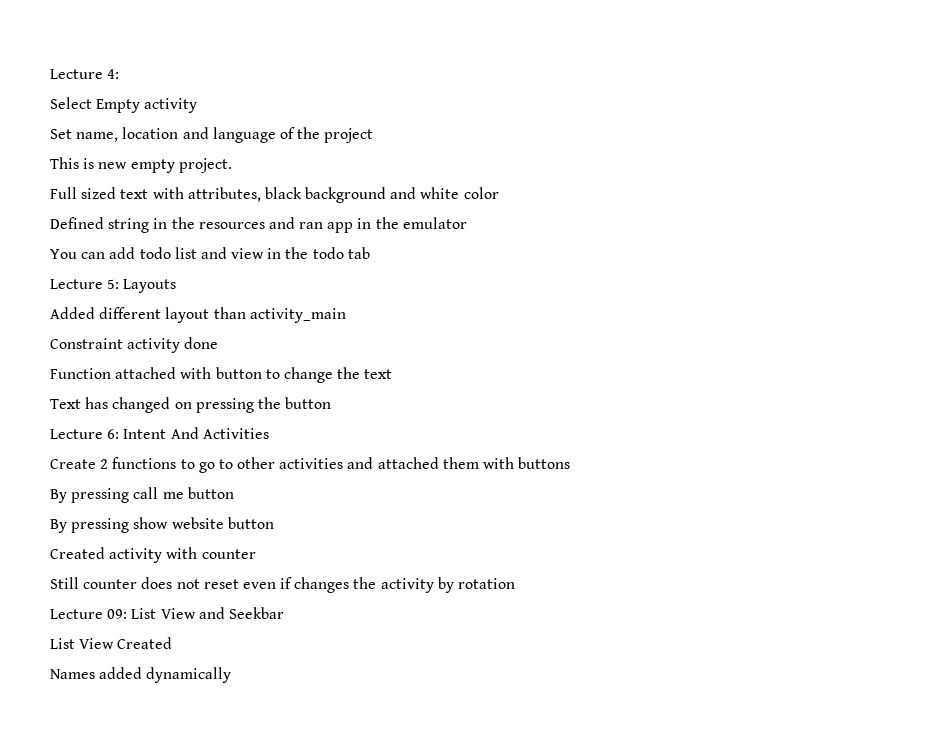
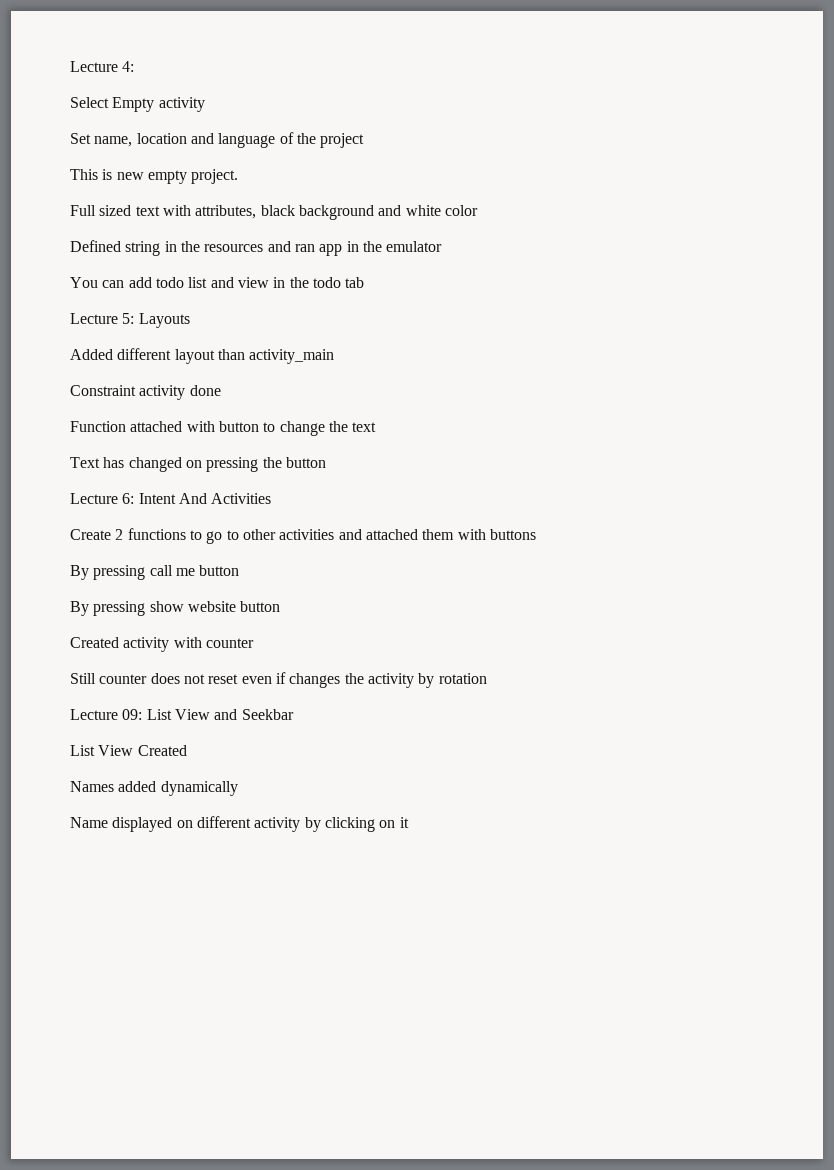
(232, 675) none -> [70,816,409,832] // Name displayed on different activity by clicking on it

